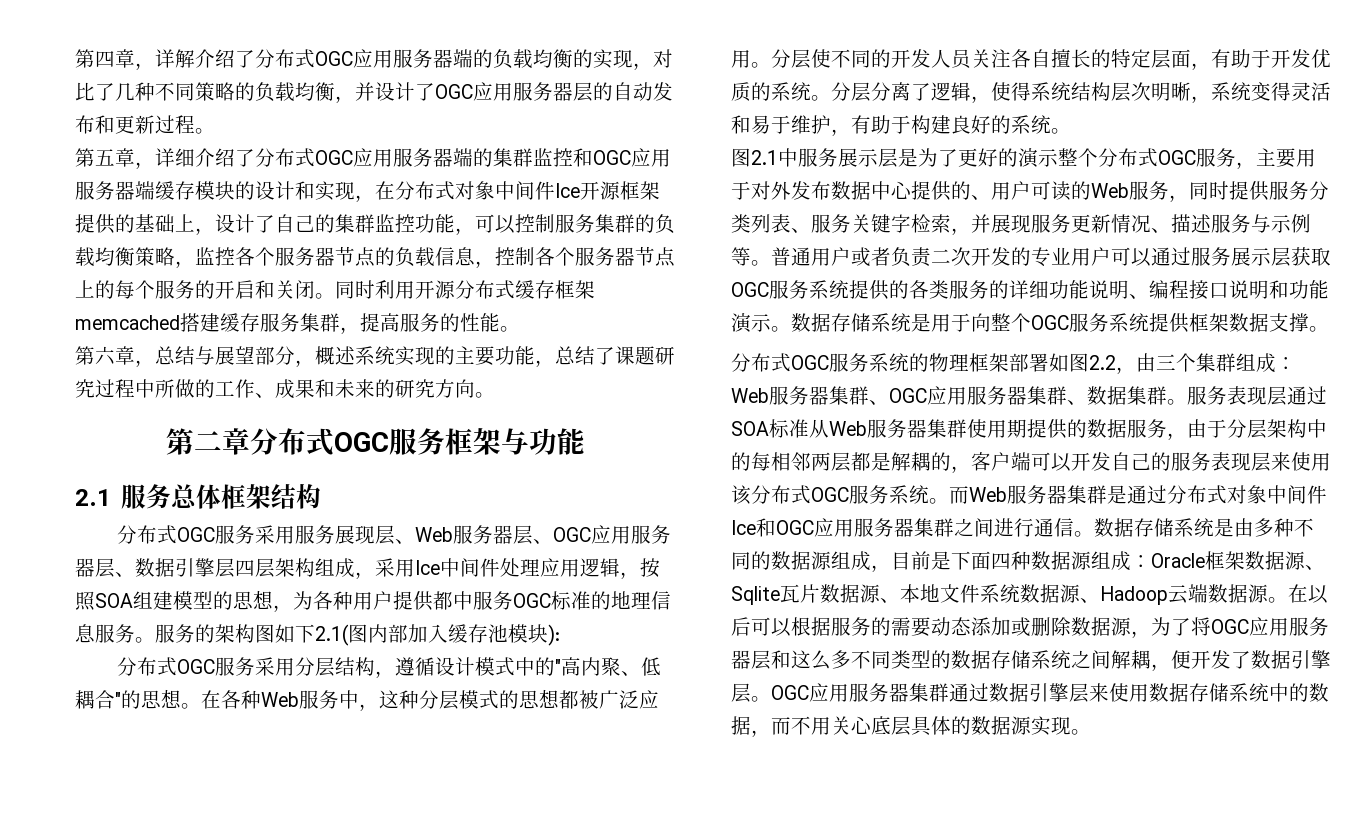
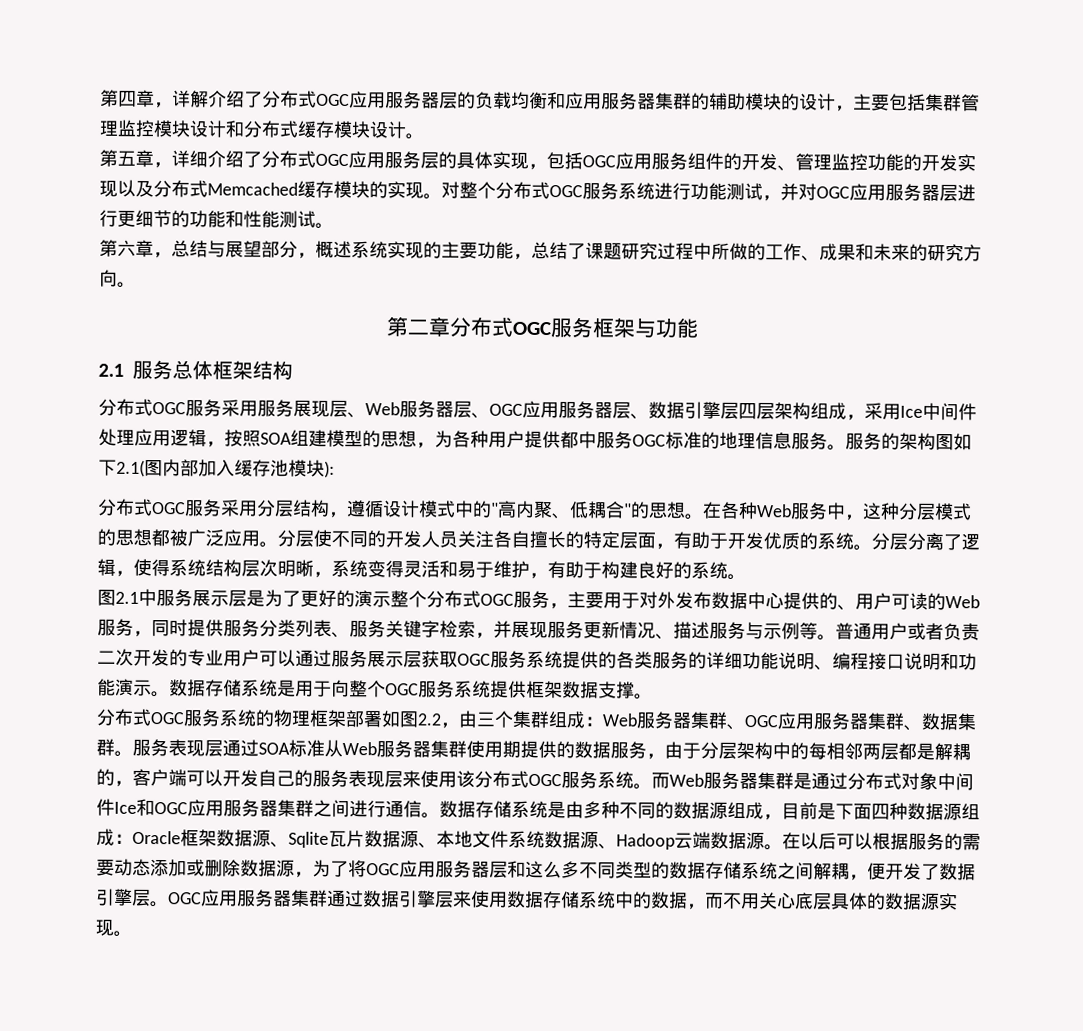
[453,49,673,70] [75,82,673,103] [75,115,195,134] 端的负载均衡的实现，对比了几种不同策略的负载均衡，并设计了OGC应用服务器层的自动发布和更新过程 -> [439,91,980,112] [99,119,406,139] 层的负载均衡和应用服务器集群的辅助模块的设计，主要包括集群管理监控模块设计和分布式缓存模块设计
[433,148,671,167] [75,181,660,202] [75,214,675,235] [75,246,675,268] [75,280,595,299] [75,313,500,334] 器端的集群监控和OGC应用服务器端缓存模块的设计和实现，在分布式对象中间件Ice开源框架提供的基础上，设计了自己的集群监控功能，可以控制服务集群的负载均衡策略，监控各个服务器节点的负载信息，控制各个服务器节点上的每个服务的开启和关闭。同时利用开源分布式缓存框架memcached搭建缓存服务集群，提高服务的性能 -> [420,151,976,172] [99,179,976,202] [99,209,316,228] 层的具体实现，包括OGC应用服务组件的开发、管理监控功能的开发实现以及分布式Memcached缓存模块的实现。对整个分布式OGC服务系统进行功能测试，并对OGC应用服务器层进行更细节的功能和性能测试

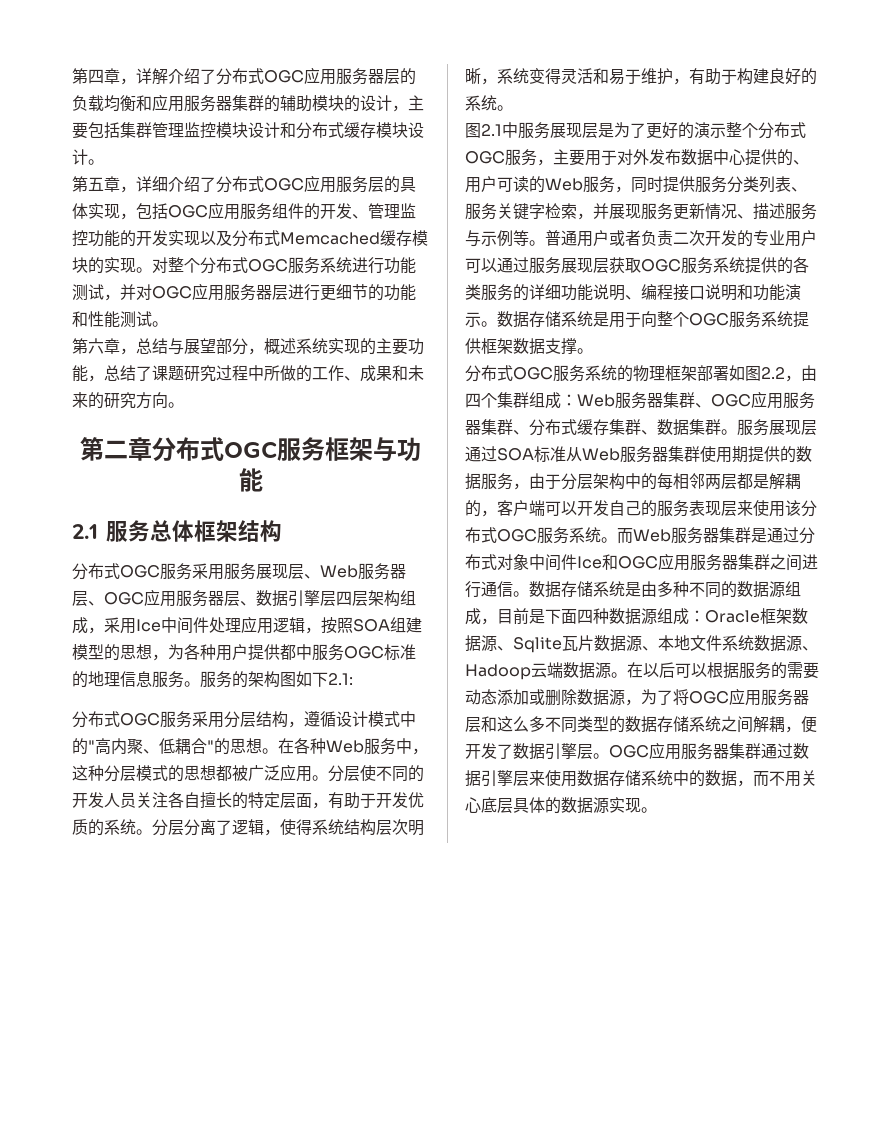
[116,459,335,478] 2.1(图内部加入缓存池模块): -> [328,673,353,685] 2.1:
[210,590,229,607] 示 -> [566,123,582,138] 现
[385,651,404,668] 示 -> [577,258,593,273] 现
[476,711,496,727] 三 -> [465,393,481,408] 四
(922, 727) none -> [529,419,657,436] 分布式缓存集群、
[168,739,187,757] 表 -> [769,420,785,435] 展

